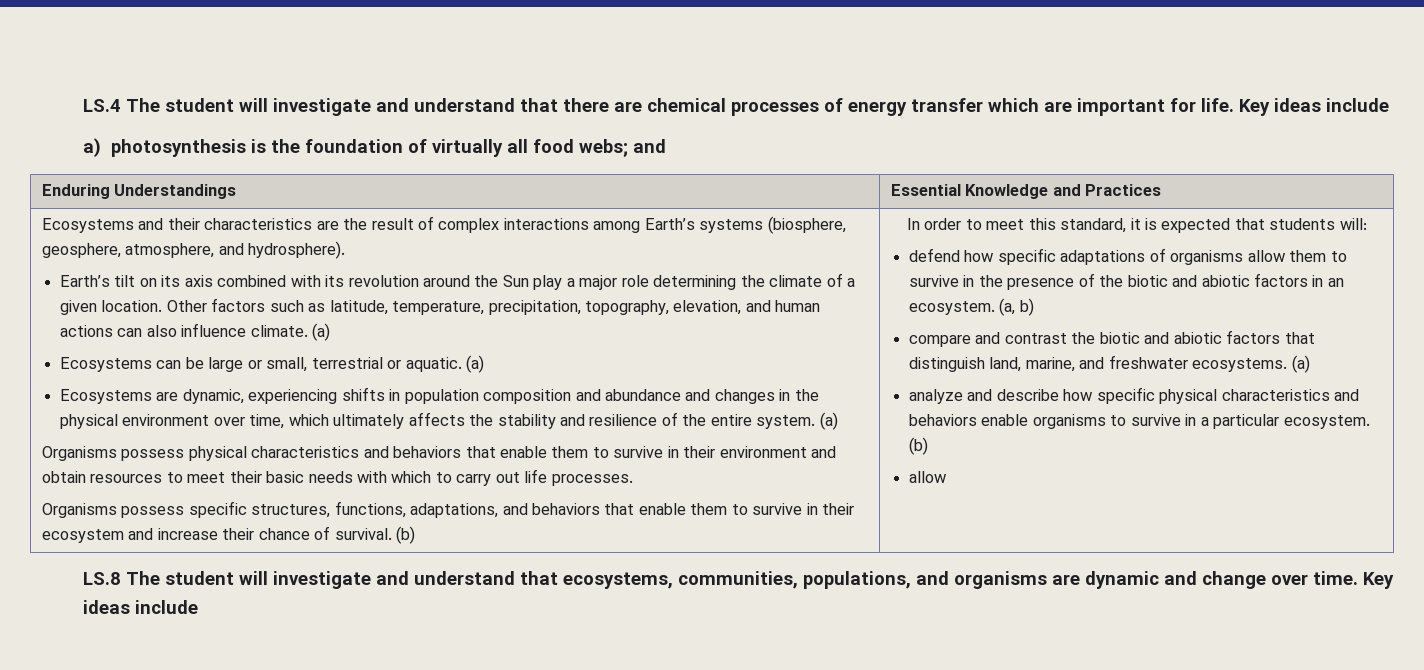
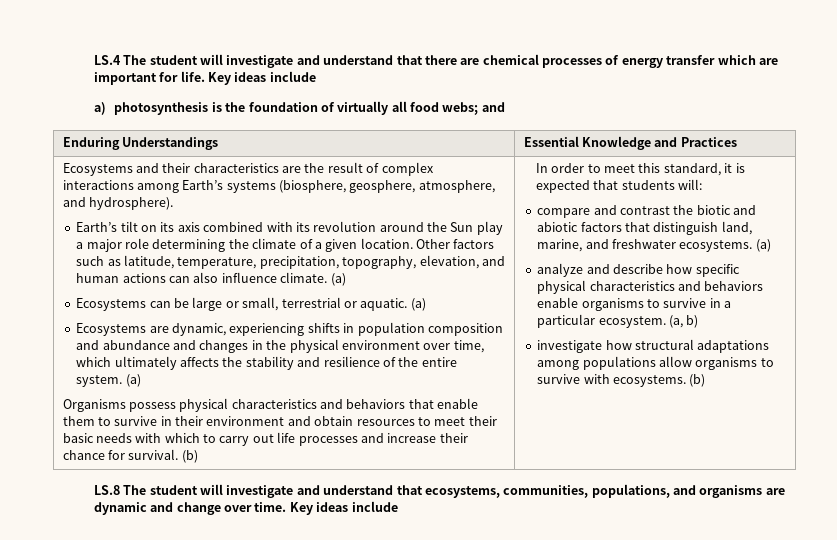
[551,474,633,486] [41,501,855,518] [41,529,124,543] processes. // Organisms possess specific structures, functions, adaptations, and behaviors that enable them to survive in their ecosystem -> [298,436,358,446] processes
[314,526,331,540] of -> [107,450,125,460] for
[908,248,1347,265] [908,273,1344,290] [908,298,1034,316] // defend how specific adaptations of organisms allow them to survive in the presence of the biotic and abiotic factors in an ecosystem. (a, b) -> (702, 184) none
[908,437,928,455] [908,471,947,483] (b) // allow -> [669,315,699,328] [537,339,770,353] [537,356,774,370] [537,374,706,387] (a, b) // investigate how structural adaptations among populations allow organisms to survive with ecosystems. (b)

